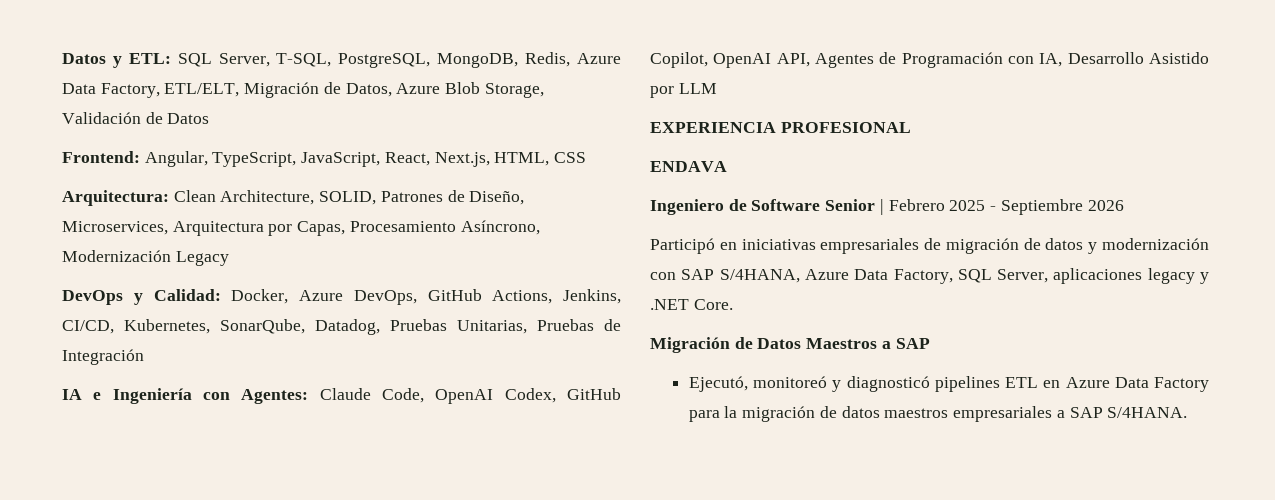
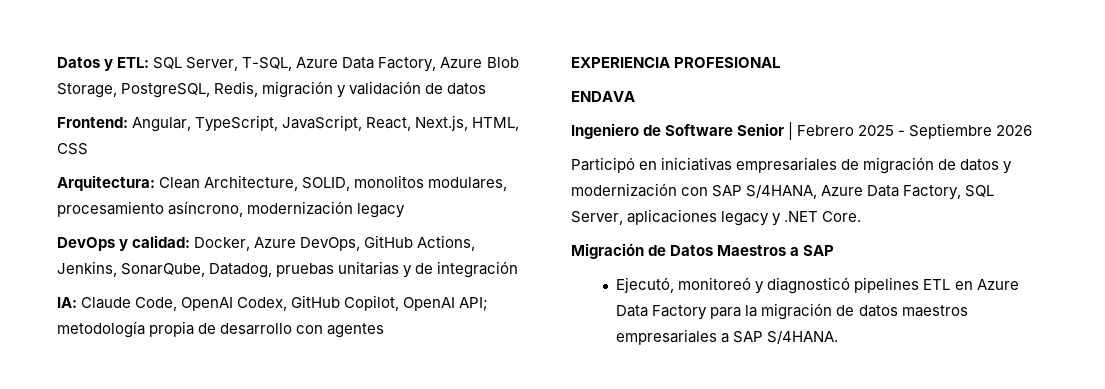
[338,52,622,68] [62,82,544,98] [62,112,210,124] PostgreSQL, MongoDB, Redis, Azure Data Factory, ETL/ELT, Migración de Datos, Azure Blob Storage, Validación de Datos -> [296,57,519,72] [57,81,487,98] Azure Data Factory, Azure Blob Storage, PostgreSQL, Redis, migración y validación de datos
[380,190,525,205] [62,220,540,236] [62,250,229,266] Patrones de Diseño, Microservices, Arquitectura por Capas, Procesamiento Asíncrono, Modernización Legacy -> [354,175,508,191] [57,201,406,218] monolitos modulares, procesamiento asíncrono, modernización legacy
[153,289,221,301] Calidad: -> [132,235,191,248] calidad:
[62,319,621,335] [62,349,144,365] [62,388,309,404] CI/CD, Kubernetes, SonarQube, Datadog, Pruebas Unitarias, Pruebas de Integración // IA e Ingeniería con Agentes: -> [121,261,519,278] [57,297,77,308] SonarQube, Datadog, pruebas unitarias y de integración // IA:
[776,52,1209,68] [650,83,717,98] API, Agentes de Programación con IA, Desarrollo Asistido por LLM -> [459,297,489,311] [57,321,385,338] API; metodología propia de desarrollo con agentes

